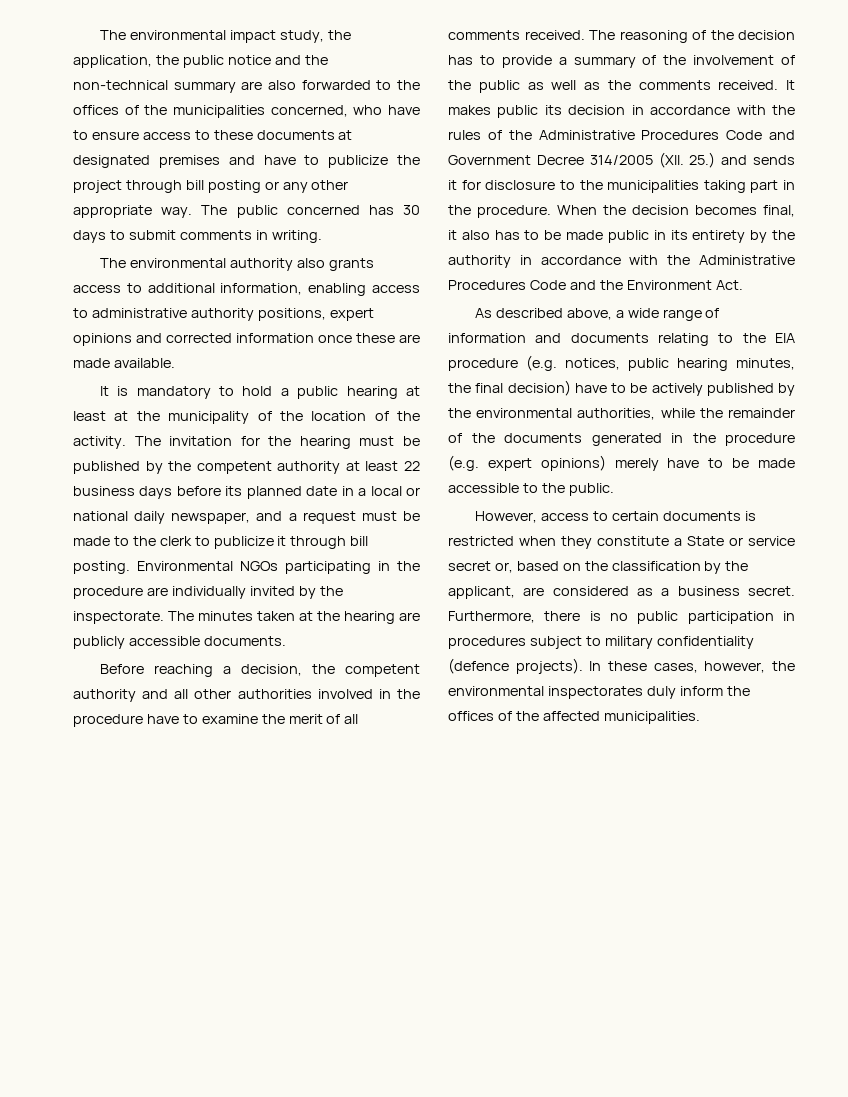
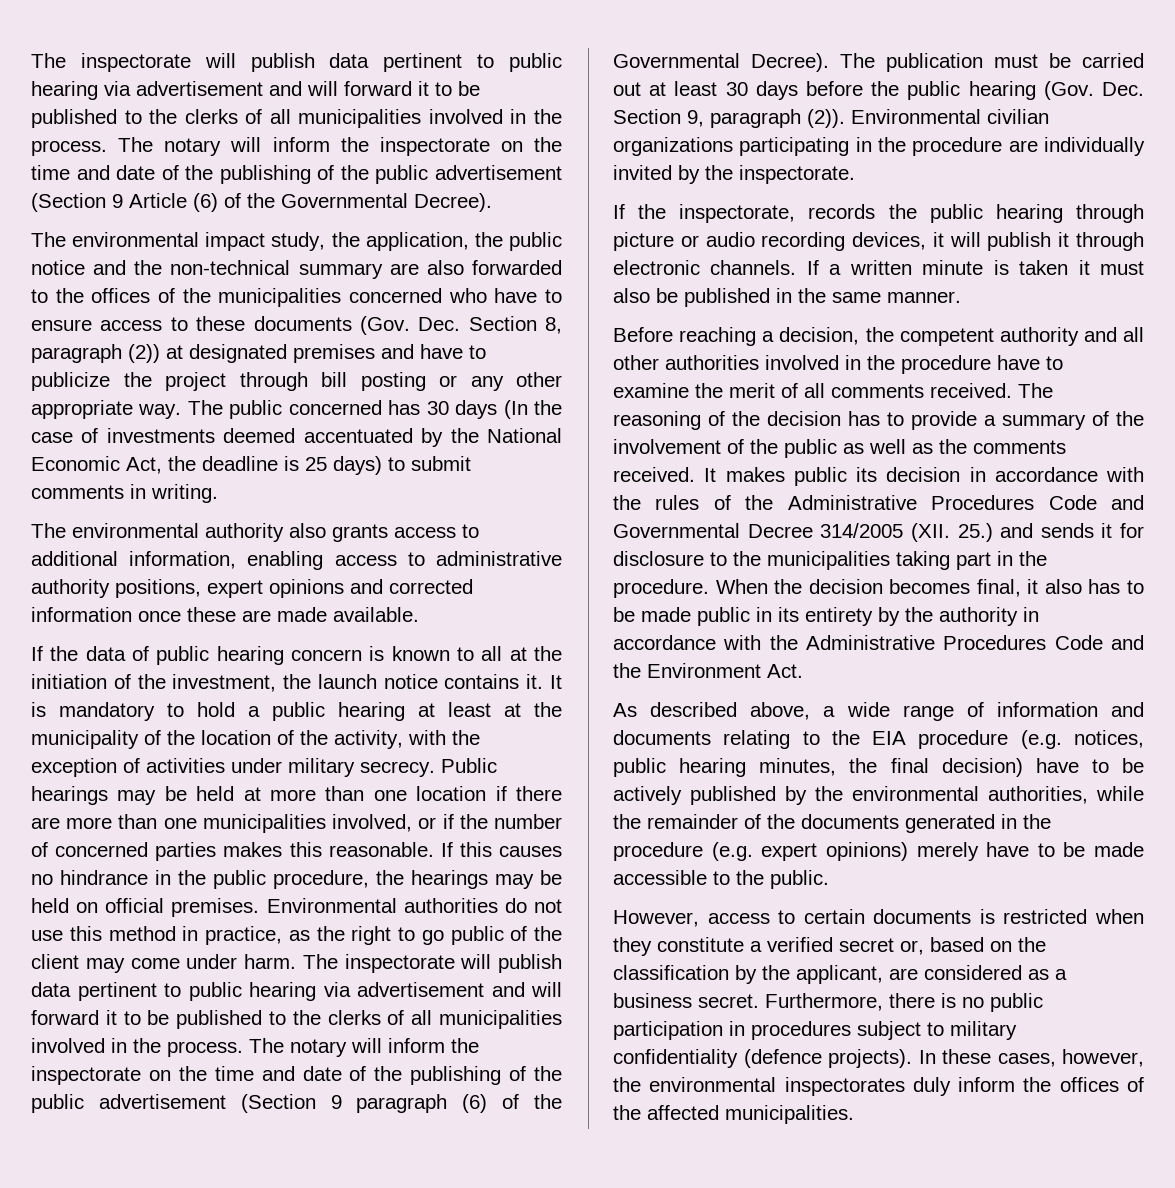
[99,30,126,40] The -> [31,53,562,72] [31,81,480,100] [31,109,562,128] [31,137,562,156] [31,165,562,184] [31,193,492,212] [31,232,66,247] The inspectorate will publish data pertinent to public hearing via advertisement and will forward it to be published to the clerks of all municipalities involved in the process. The notary will inform the inspectorate on the time and date of the publishing of the public advertisement (Section 9 Article (6) of the Governmental Decree). // The
[270,105,348,117] concerned, -> [349,288,442,303] concerned
(335, 135) none -> [359,316,562,335] [31,344,160,363] (Gov. Dec. Section 8, paragraph (2))
(106, 236) none -> [503,400,563,419] [31,428,562,447] [31,456,382,475] (In the case of investments deemed accentuated by the National Economic Act, the deadline is 25 days)
(175, 363) none -> [31,646,562,665] [31,674,544,692] If the data of public hearing concern is known to all at the initiation of the investment, the launch notice contains it.
[73,436,420,449] [73,461,420,474] [73,486,421,499] [73,511,420,524] [73,536,369,549] [73,561,278,574] activity. The invitation for the hearing must be published by the competent authority at least 22 business days before its planned date in a local or national daily newspaper, and a request must be made to the clerk to publicize it through bill posting. Environmental NGOs -> [334,730,480,749] [31,758,497,777] [31,786,562,805] [31,814,562,833] [31,842,562,861] [31,870,562,889] [31,898,562,917] [31,926,562,945] [31,954,562,973] [31,982,562,1001] [31,1010,562,1029] [31,1038,479,1057] [31,1066,562,1085] [31,1094,562,1113] [613,53,1144,72] [613,81,1144,100] [613,109,1049,128] [613,137,733,156] activity, with the exception of activities under military secrecy. Public hearings may be held at more than one location if there are more than one municipalities involved, or if the number of concerned parties makes this reasonable. If this causes no hindrance in the public procedure, the hearings may be held on official premises. Environmental authorities do not use this method in practice, as the right to go public of the client may come under harm. The inspectorate will publish data pertinent to public hearing via advertisement and will forward it to be published to the clerks of all municipalities involved in the process. The notary will inform the inspectorate on the time and date of the publishing of the public advertisement (Section 9 paragraph (6) of the Governmental Decree). The publication must be carried out at least 30 days before the public hearing (Gov. Dec. Section 9, paragraph (2)). Environmental civilian organizations
[168,611,420,624] [73,636,286,649] The minutes taken at the hearing are publicly accessible documents. -> [613,204,1144,223] [613,232,1144,251] [613,260,1144,275] [613,288,961,307] // If the inspectorate, records the public hearing through picture or audio recording devices, it will publish it through electronic channels. If a written minute is taken it must also be published in the same manner.
[448,155,531,165] Government -> [613,523,740,538] Governmental
[687,536,795,546] State or service -> [767,937,833,952] verified

